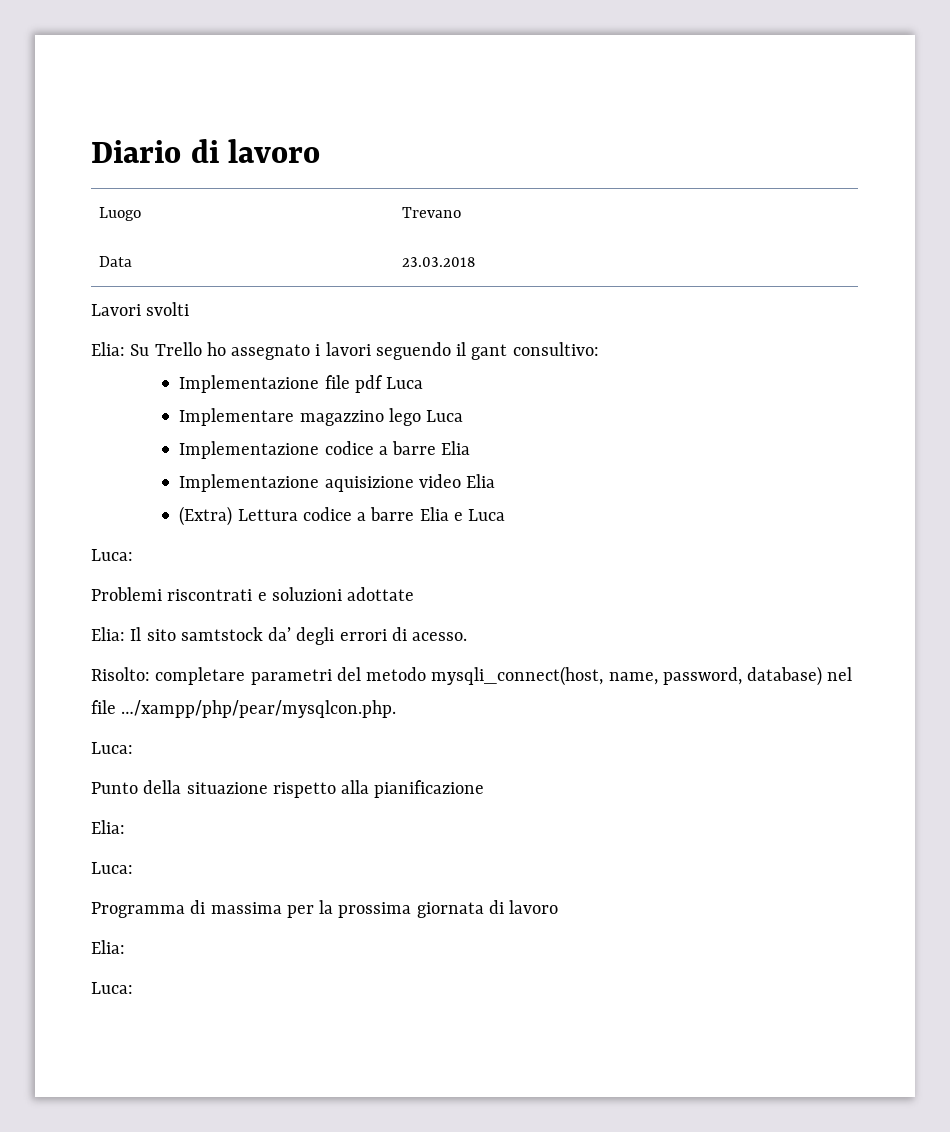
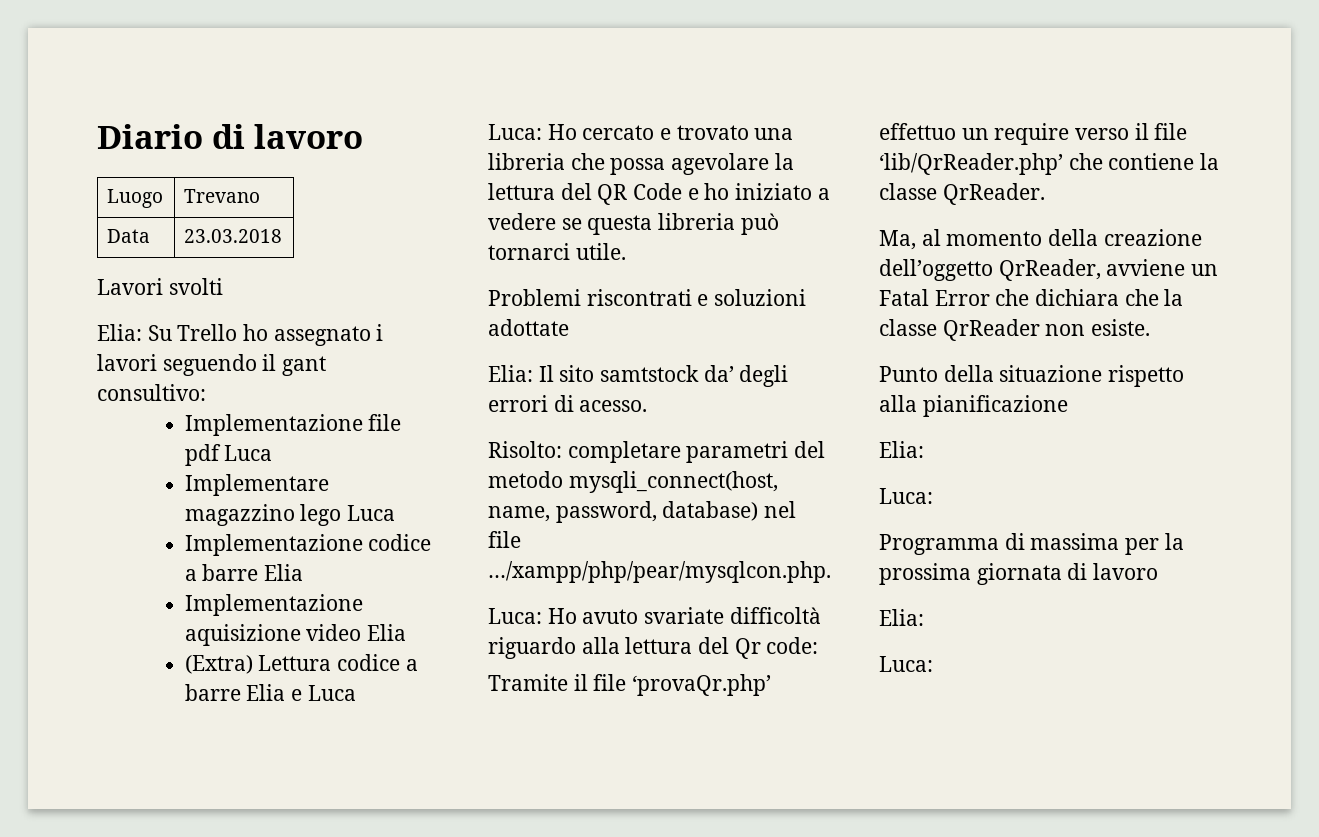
(133, 555) none -> [547,124,794,140] [488,153,794,175] [488,183,830,205] [488,213,779,235] [488,243,626,260] Ho cercato e trovato una libreria che possa agevolare la lettura del QR Code e ho iniziato a vedere se questa libreria può tornarci utile.
(133, 748) none -> [547,607,821,624] [488,637,819,659] [488,674,772,696] [879,123,1188,145] [879,153,1220,175] [879,183,1045,205] [879,229,1202,250] [879,259,1219,281] [879,289,1184,306] [879,319,1151,341] Ho avuto svariate difficoltà riguardo alla lettura del Qr code: // Tramite il file ‘provaQr.php’ effettuo un require verso il file ‘lib/QrReader.php’ che contiene la classe QrReader. // Ma, al momento della creazione dell’oggetto QrReader, avviene un Fatal Error che dichiara che la classe QrReader non esiste.

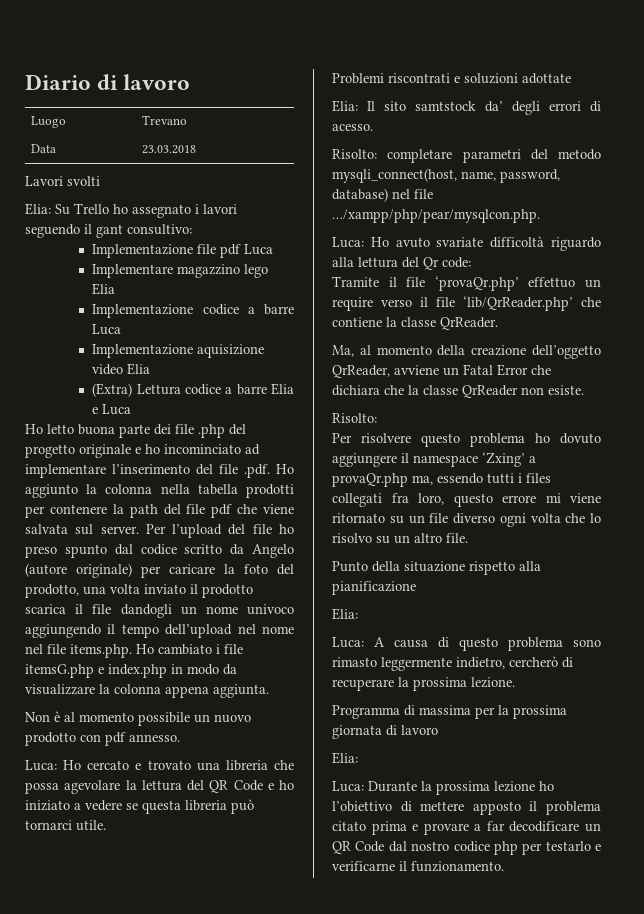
[346,505,395,521] Luca -> [92,283,116,295] Elia
[263,564,303,581] Elia -> [92,324,122,335] Luca
(356, 693) none -> [25,424,246,438] [25,444,260,458] [25,464,294,478] [25,484,294,498] [25,504,294,518] [25,524,294,538] [25,544,294,558] [25,563,294,578] [25,584,253,598] [25,604,294,618] [25,624,294,638] [25,644,243,658] [25,664,237,678] [25,684,269,698] [25,711,251,726] [25,732,180,746] // Ho letto buona parte dei file .php del progetto originale e ho incominciato ad implementare l’inserimento del file .pdf. Ho aggiunto la colonna nella tabella prodotti per contenere la path del file pdf che viene salvata sul server. Per l’upload del file ho preso spunto dal codice scritto da Angelo (autore originale) per caricare la foto del prodotto, una volta inviato il prodotto scarica il file dandogli un nome univoco aggiungendo il tempo dell’upload nel nome nel file items.php. Ho cambiato i file itemsG.php e index.php in modo da visualizzare la colonna appena aggiunta. // Non è al momento possibile un nuovo prodotto con pdf annesso.
(1151, 327) none -> [332,413,377,423] [332,433,601,447] [332,452,536,467] [332,473,551,487] [332,493,601,507] [332,513,601,527] [332,533,468,544] // Risolto: // Per risolvere questo problema ho dovuto aggiungere il namespace ‘Zxing’ a provaQr.php ma, essendo tutti i files collegati fra loro, questo errore mi viene ritornato su un file diverso ogni volta che lo risolvo su un altro file.
(933, 496) none -> [374,637,601,651] [332,656,573,671] [332,677,515,691] A causa di questo problema sono rimasto leggermente indietro, cercherò di recuperare la prossima lezione.
(933, 664) none -> [368,781,554,795] [332,801,601,815] [332,821,601,835] [332,841,601,855] [332,861,504,872] Durante la prossima lezione ho l’obiettivo di mettere apposto il problema citato prima e provare a far decodificare un QR Code dal nostro codice php per testarlo e verificarne il funzionamento.

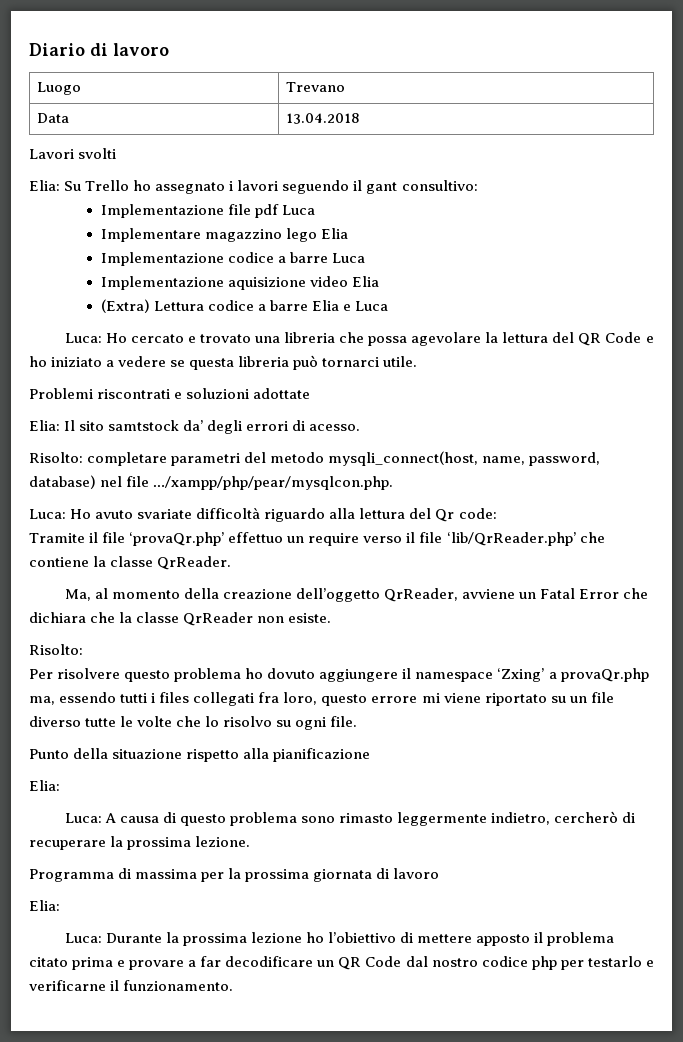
[141,145,196,154] 23.03.2018 -> [285,113,360,124] 13.04.2018
[25,424,246,438] [25,444,260,458] [25,464,294,478] [25,484,294,498] [25,504,294,518] [25,524,294,538] [25,544,294,558] [25,563,294,578] [25,584,253,598] [25,604,294,618] [25,624,294,638] [25,644,243,658] [25,664,237,678] [25,684,269,698] [25,711,251,726] [25,732,180,746] // Ho letto buona parte dei file .php del progetto originale e ho incominciato ad implementare l’inserimento del file .pdf. Ho aggiunto la colonna nella tabella prodotti per contenere la path del file pdf che viene salvata sul server. Per l’upload del file ho preso spunto dal codice scritto da Angelo (autore originale) per caricare la foto del prodotto, una volta inviato il prodotto scarica il file dandogli un nome univoco aggiungendo il tempo dell’upload nel nome nel file items.php. Ho cambiato i file itemsG.php e index.php in modo da visualizzare la colonna appena aggiunta. // Non è al momento possibile un nuovo prodotto con pdf annesso. -> (389, 306) none
[332,513,385,523] ritornato -> [484,693,547,706] riportato
[499,513,561,527] ogni volta -> [85,716,173,727] tutte le volte
[394,533,442,544] un altro -> [295,717,327,730] ogni

